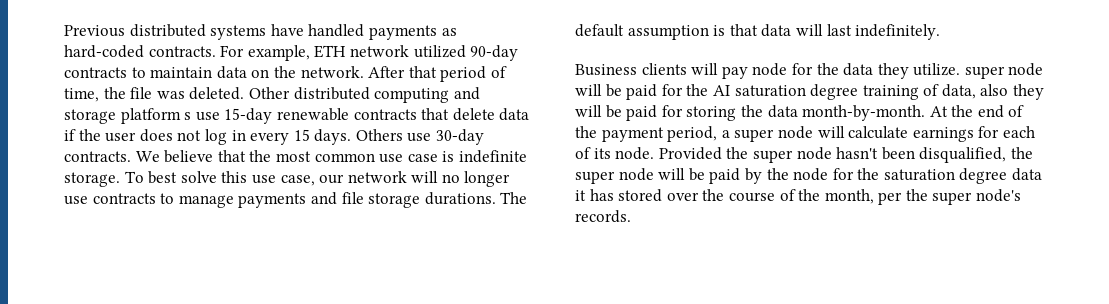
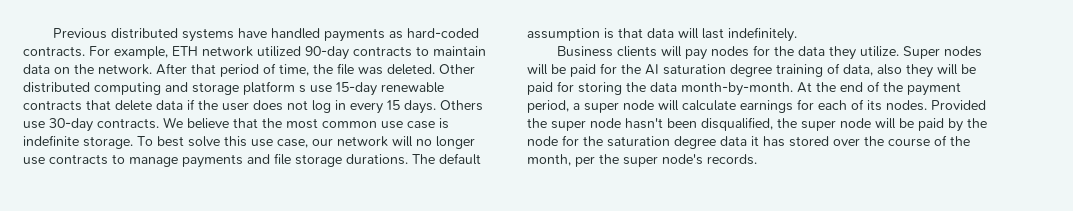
[752,63,788,76] node -> [710,46,749,57] nodes
[964,63,1044,79] super node -> [902,46,982,59] Super nodes
[615,147,655,160] node. -> [886,100,927,111] nodes.

